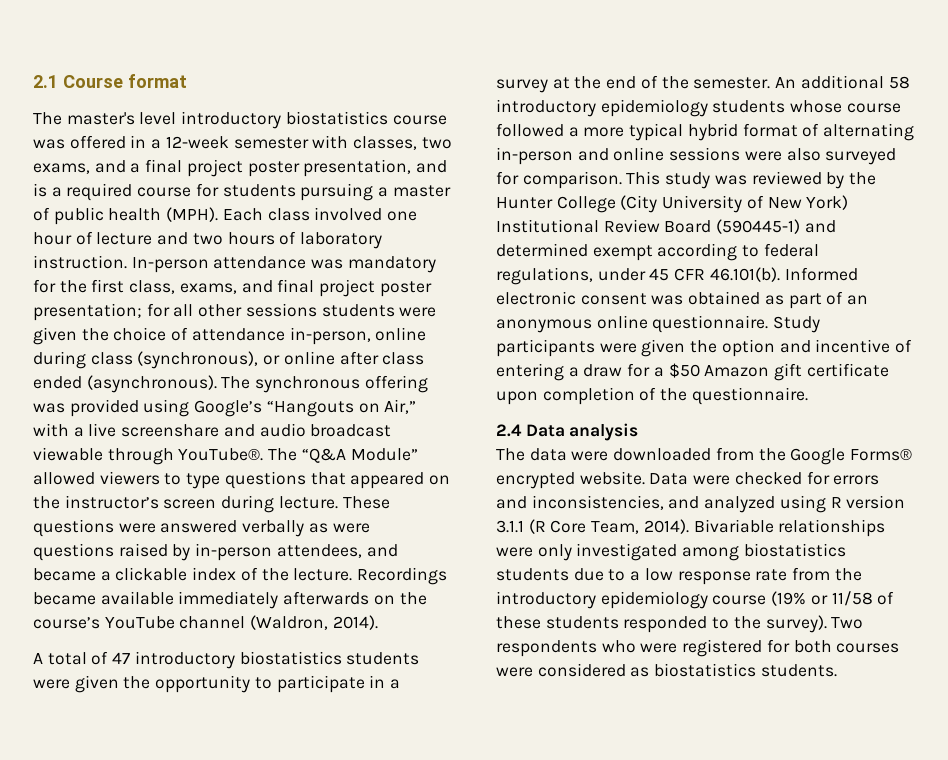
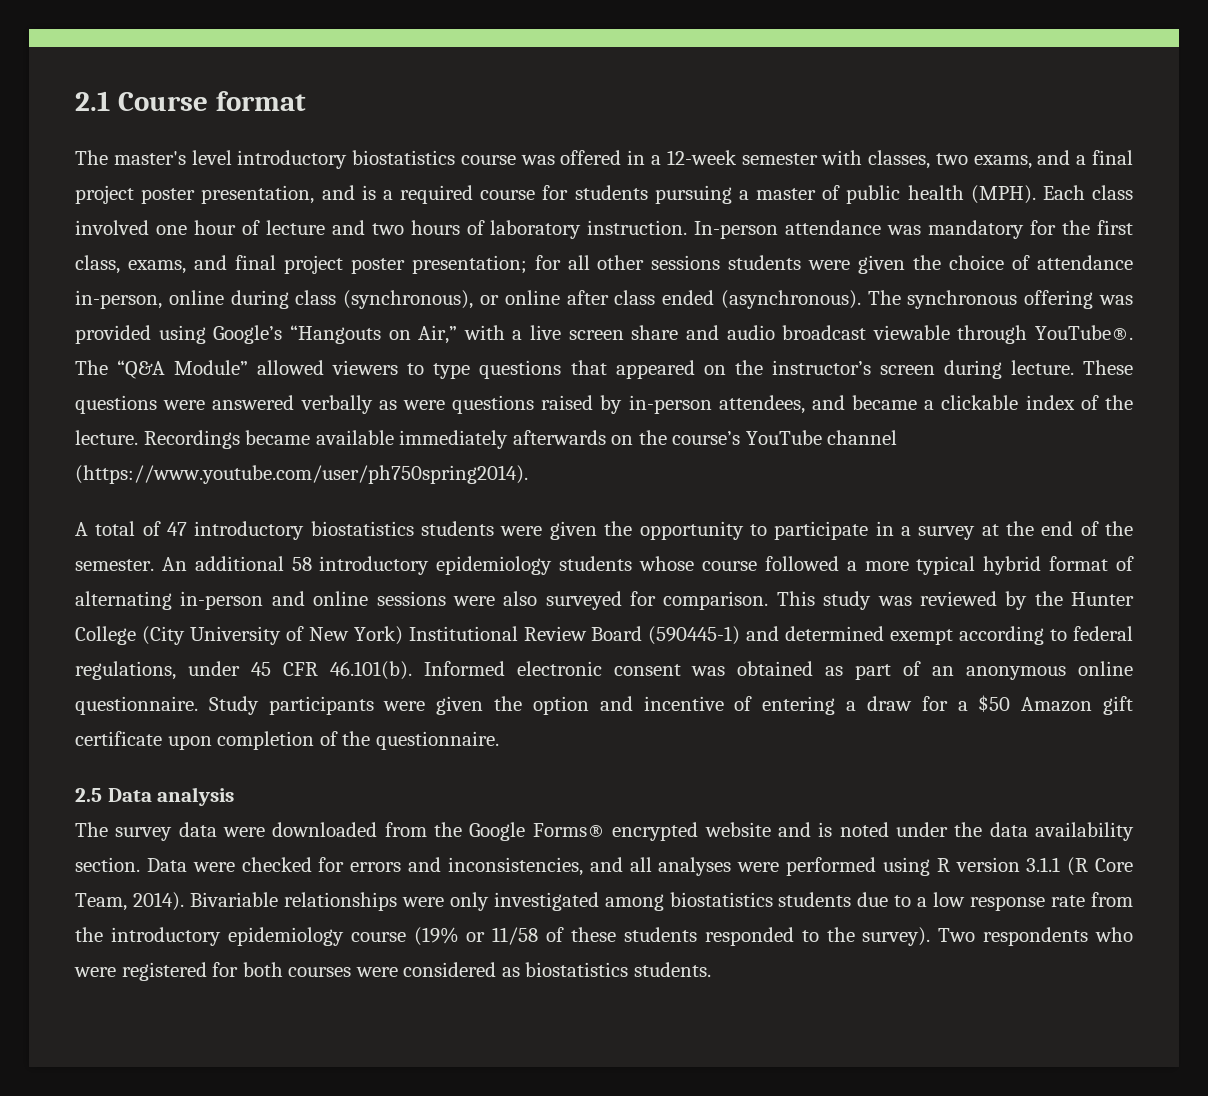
[121,424,220,437] screenshare -> [568,325,679,340] screen share
[250,615,378,630] (Waldron, 2014). -> [75,465,528,484] (https://www.youtube.com/user/ph750spring2014).
[496,424,522,437] 2.4 -> [75,788,102,802] 2.5
(525, 454) none -> [115,827,173,841] survey
[579,471,645,485] website. -> [704,822,1135,841] [75,857,140,872] website and is noted under the data availability section.
[704,496,776,513] analyzed -> [629,857,877,876] all analyses were performed

